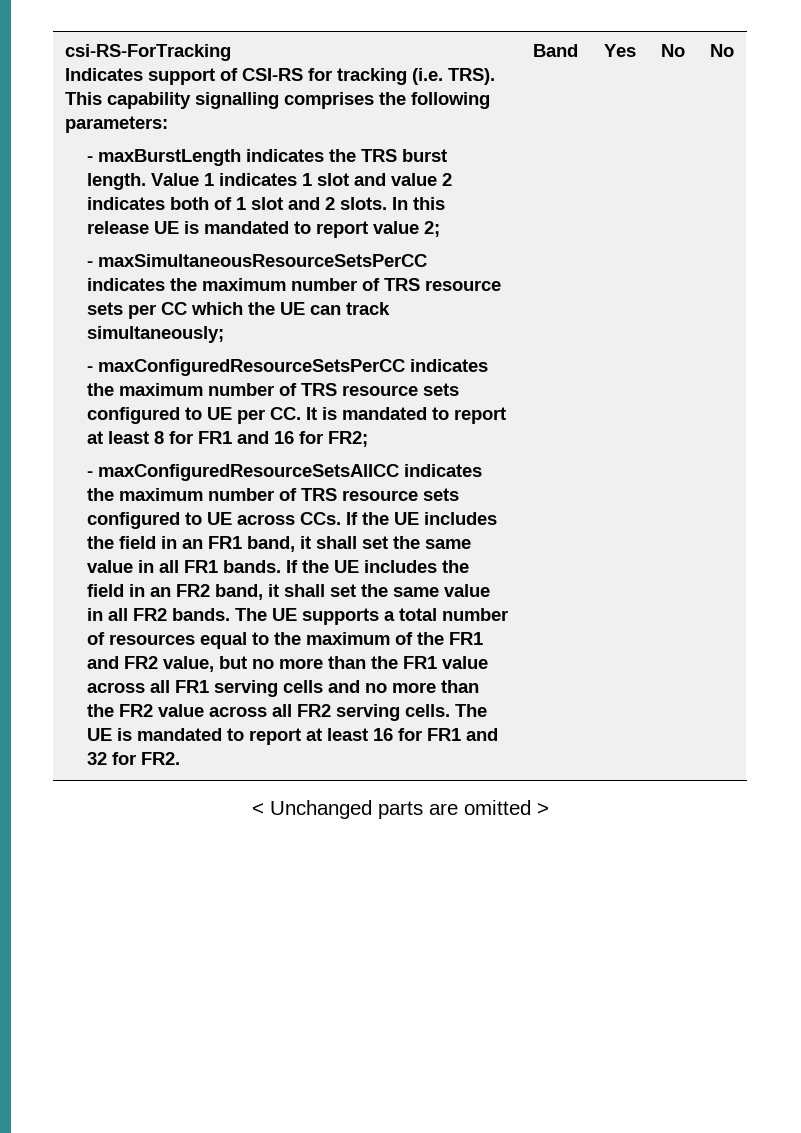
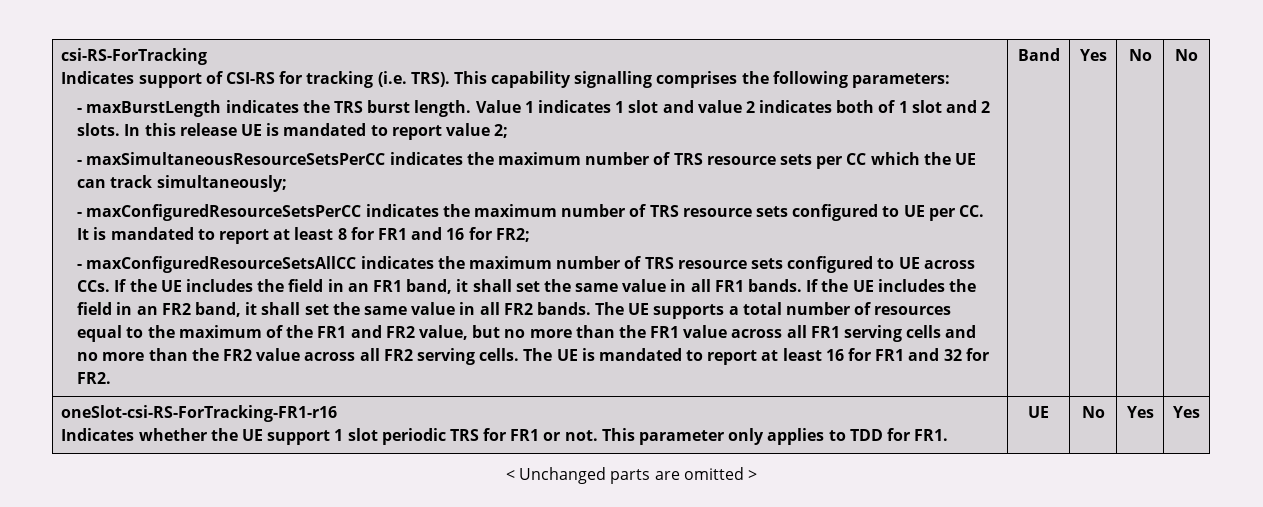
(734, 50) none -> [61,405,338,422] [61,428,949,445] [1028,406,1049,418] [1081,406,1105,418] [1126,406,1154,418] [1173,406,1200,418] // oneSlot-csi-RS-ForTracking-FR1-r16 // Indicates whether the UE support 1 slot periodic TRS for FR1 or not. This parameter only applies to TDD for FR1. | UE | No | Yes | Yes

